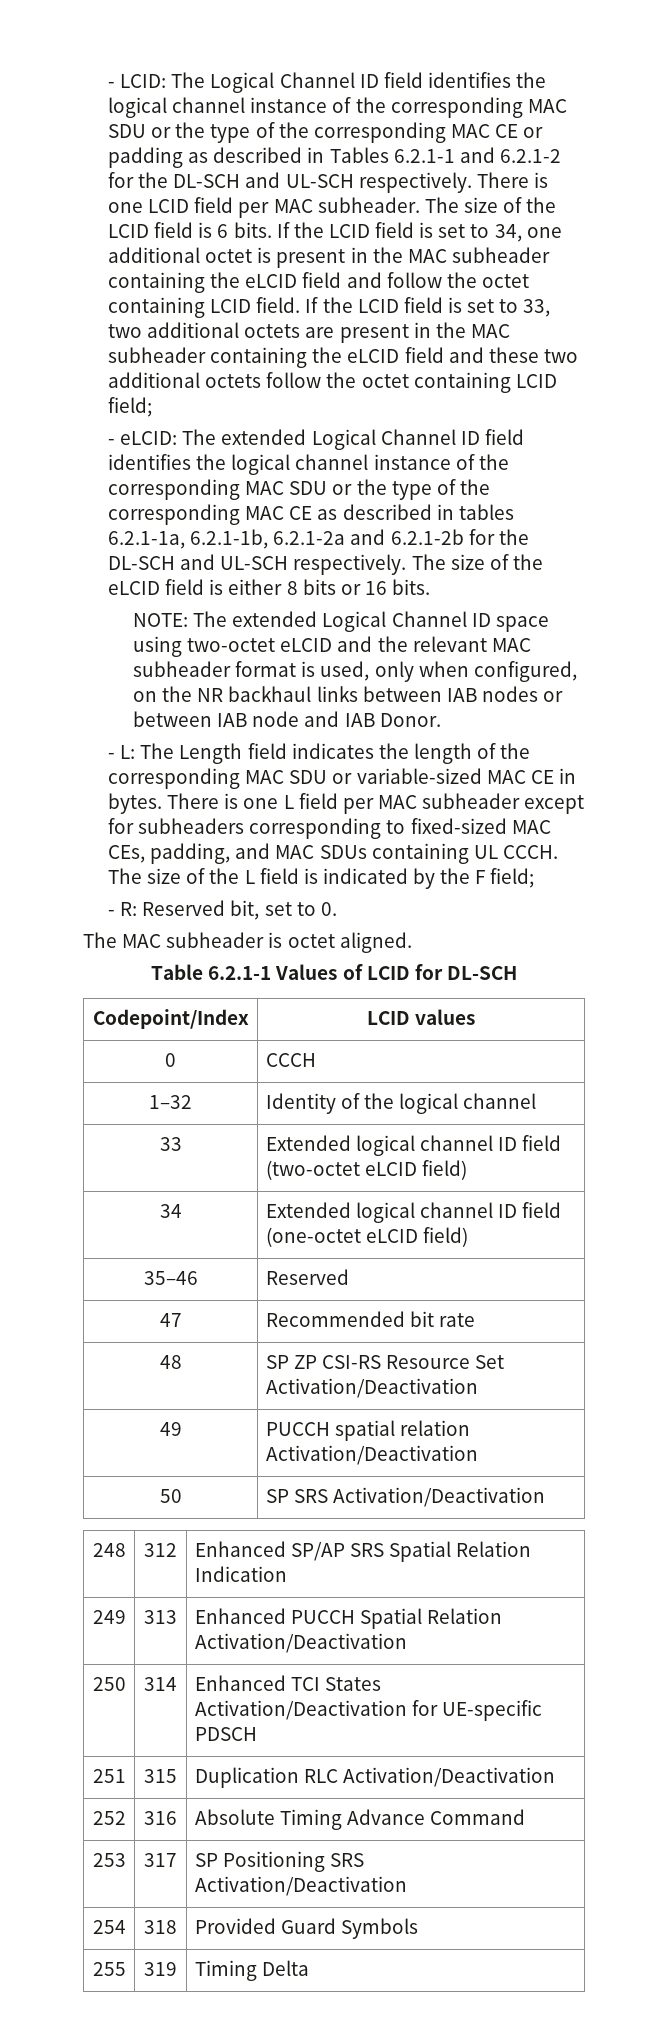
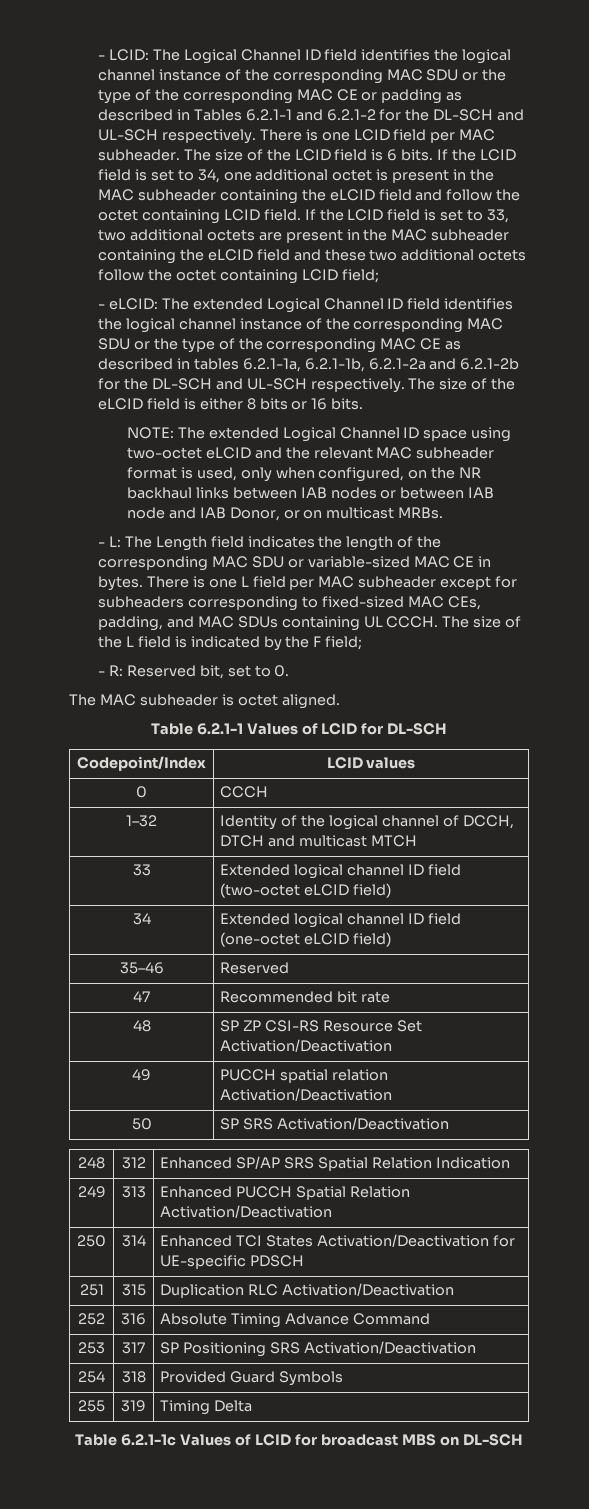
[379,713,441,727] Donor. -> [229,507,444,521] Donor, or on multicast MRBs.
(537, 1101) none -> [442,815,514,829] [220,835,417,847] of DCCH, DTCH and multicast MTCH
(310, 1968) none -> [75,1434,523,1446] // Table 6.2.1-1c Values of LCID for broadcast MBS on DL-SCH

